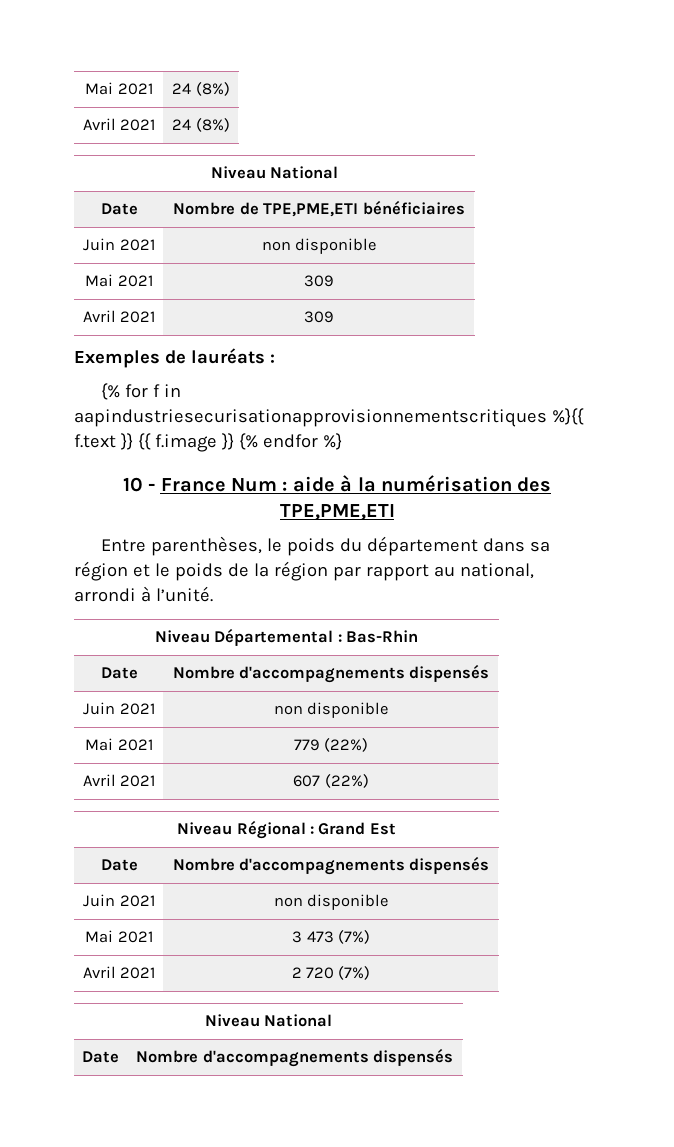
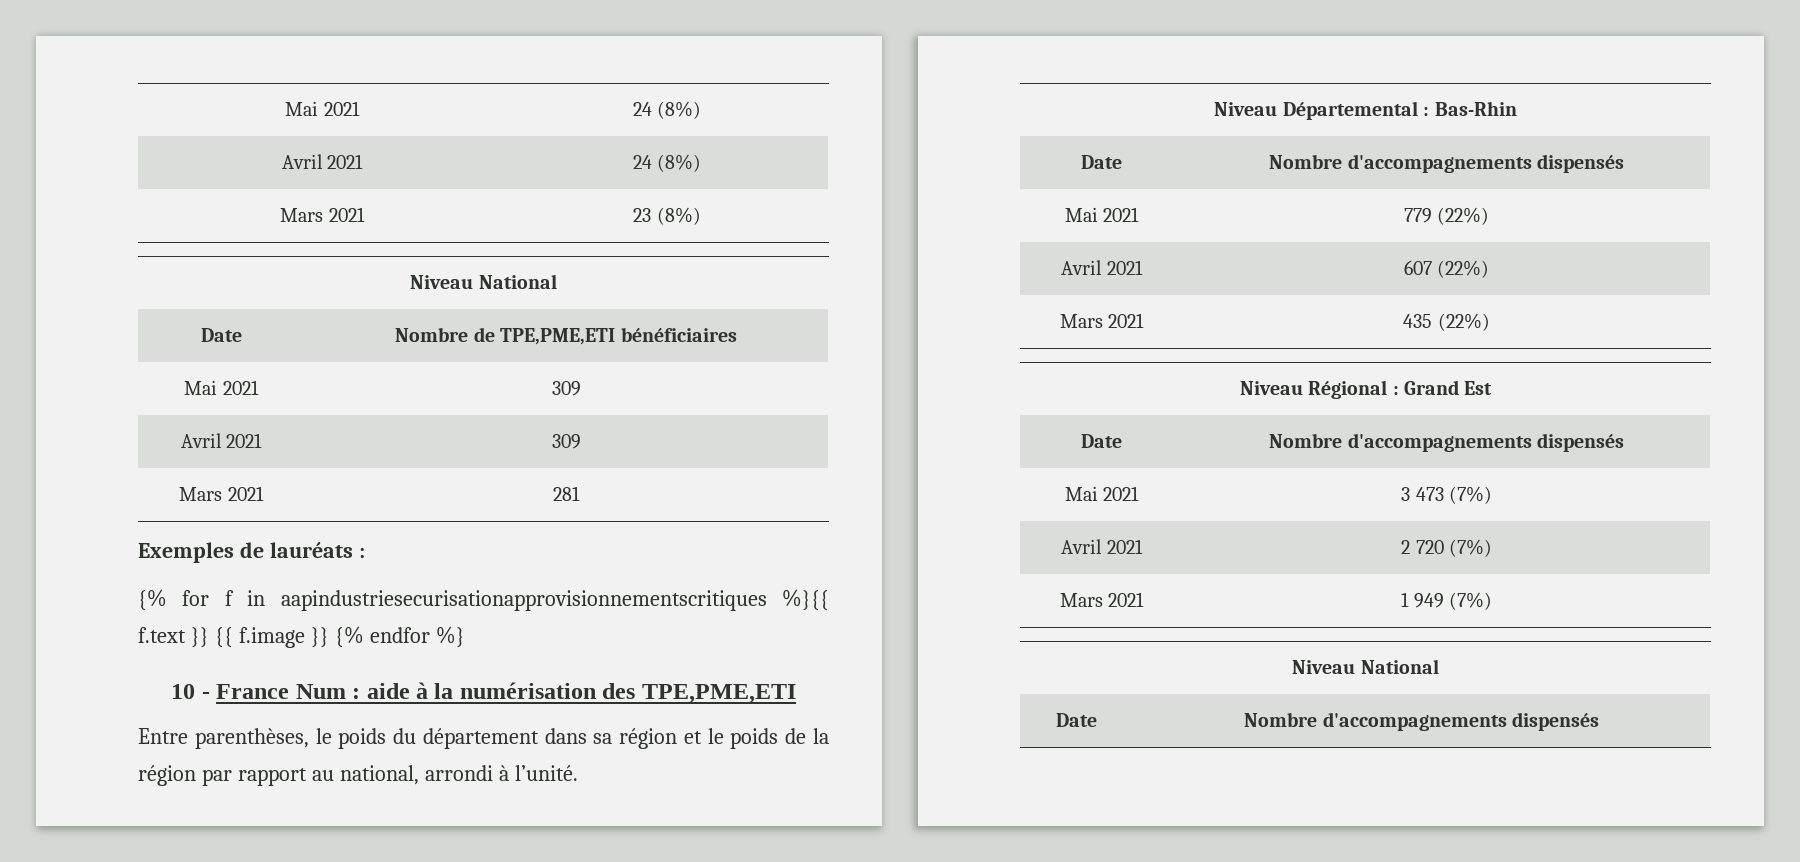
(230, 125) none -> [280,207,365,222] [633,207,701,225] // Mars 2021 | 23 (8%)
[83,238,155,251] [261,238,377,254] // Juin 2021 | non disponible -> (737, 334) none
(334, 317) none -> [179,486,264,501] [553,486,580,501] // Mars 2021 | 281
[83,702,155,715] [273,702,389,718] // Juin 2021 | non disponible -> (1624, 163) none
(369, 781) none -> [1059,313,1145,328] [1403,313,1490,331] // Mars 2021 | 435 (22%)
[83,894,155,907] [273,894,389,910] // Juin 2021 | non disponible -> (1624, 442) none
(371, 973) none -> [1059,592,1145,607] [1401,592,1492,610] // Mars 2021 | 1 949 (7%)

